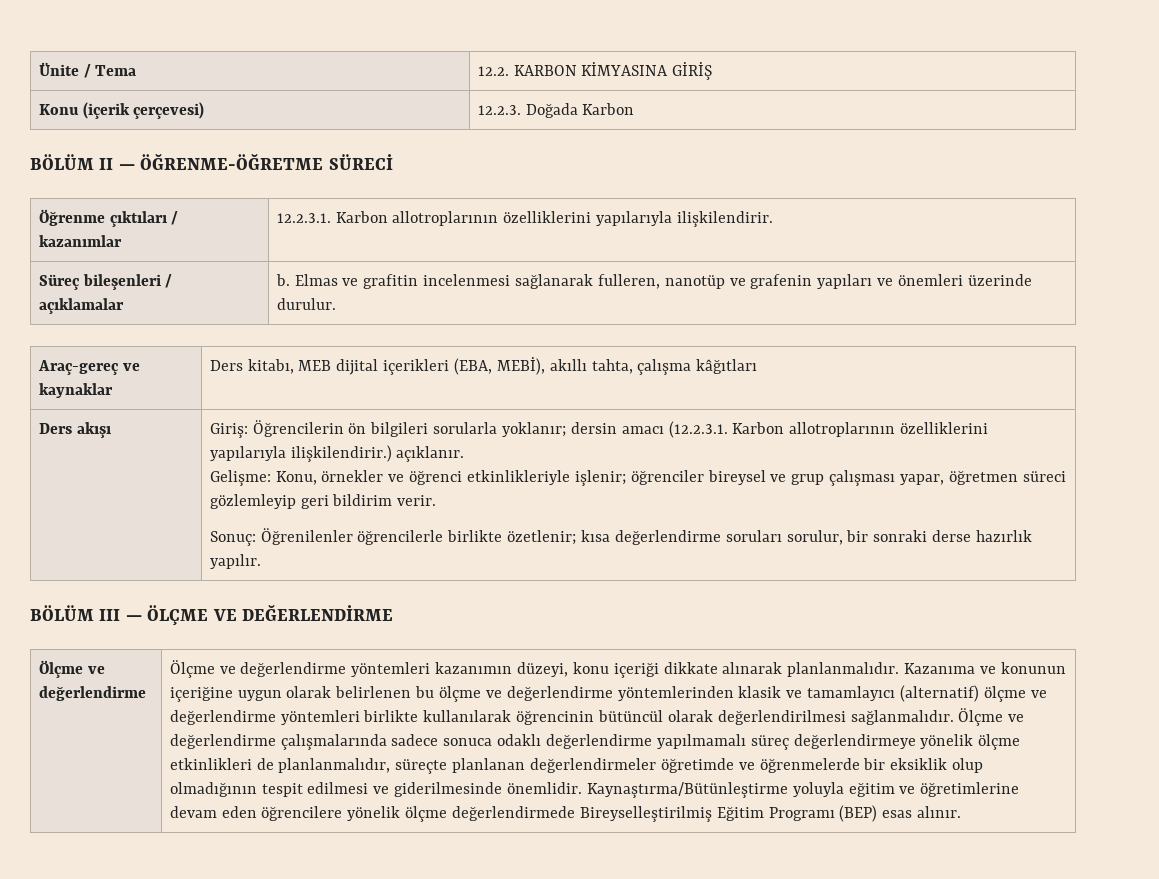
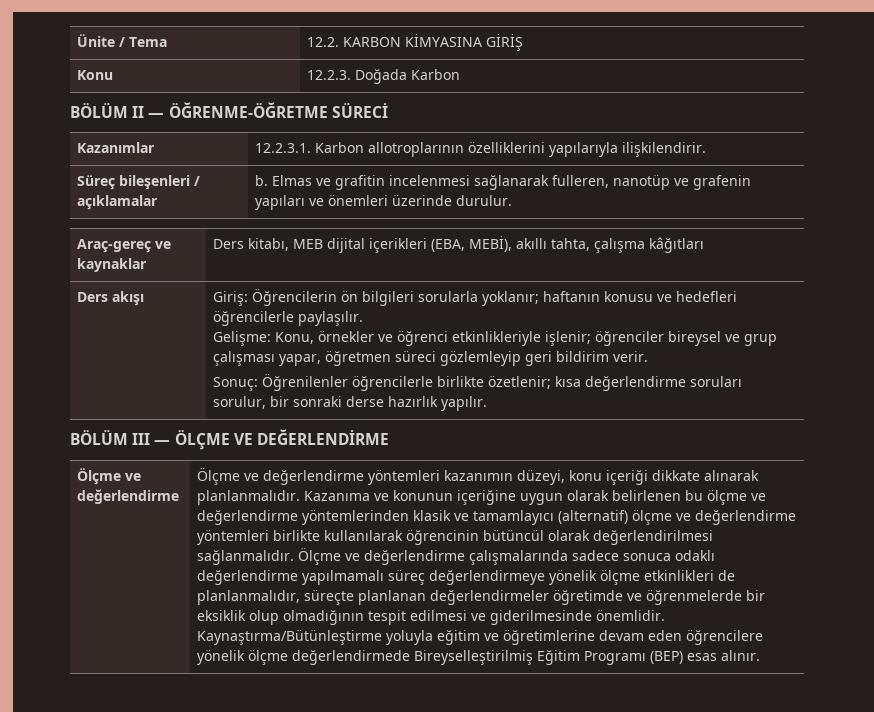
[82,102,205,119] (içerik çerçevesi) -> (114, 75) none
[38,209,179,227] [38,235,122,247] Öğrenme çıktıları / kazanımlar -> [77,142,156,153] Kazanımlar
[570,421,989,438] [209,445,465,462] dersin amacı (12.2.3.1. Karbon allotroplarının özelliklerini yapılarıyla ilişkilendirir.) açıklanır. -> [543,291,738,302] [213,311,364,326] haftanın konusu ve hedefleri öğrencilerle paylaşılır.

